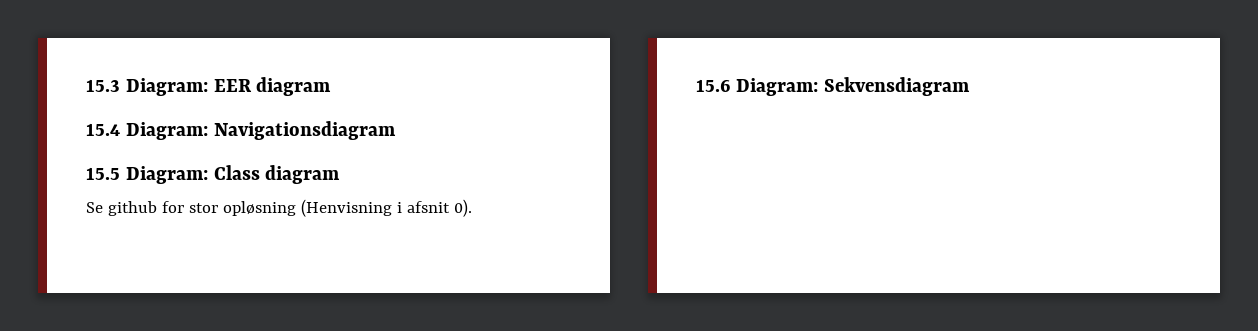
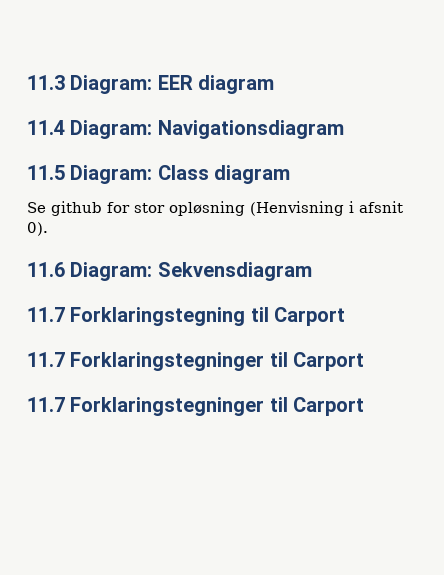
[86,79,120,92] 15.3 -> [27,75,65,90] 11.3
[86,123,120,136] 15.4 -> [27,120,65,135] 11.4
[86,167,120,180] 15.5 -> [27,165,65,180] 11.5
[696,79,730,92] 15.6 -> [27,262,65,277] 11.6
(970, 86) none -> [27,307,346,326] [27,352,365,371] [27,397,365,416] // 11.7 Forklaringstegning til Carport // 11.7 Forklaringstegninger til Carport // 11.7 Forklaringstegninger til Carport

